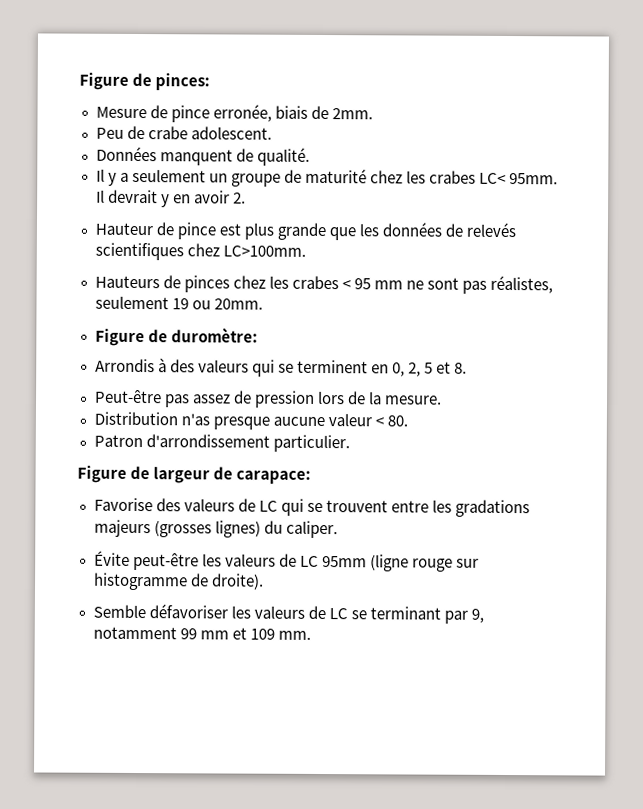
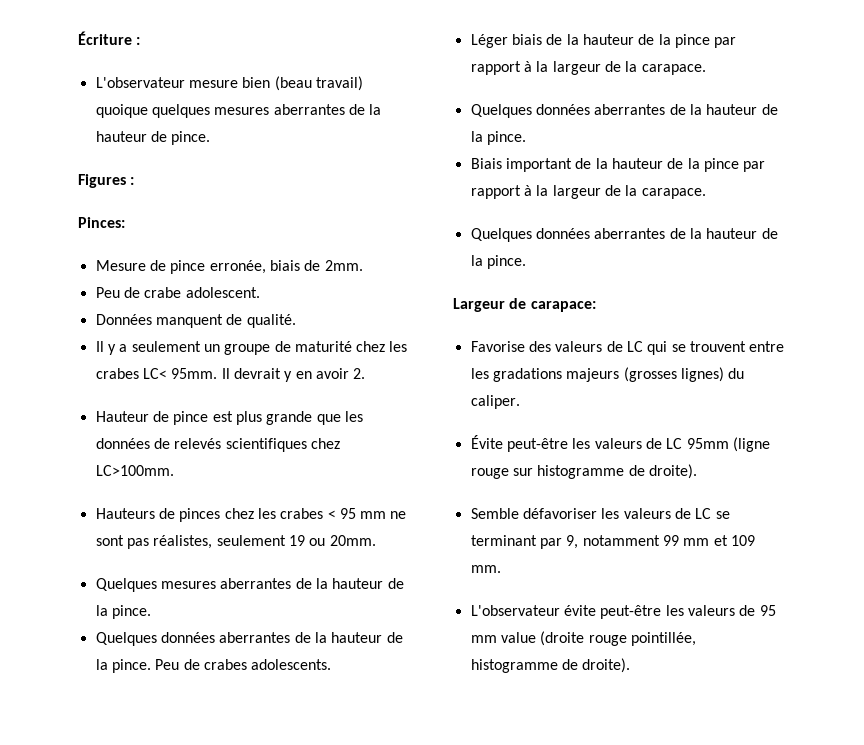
[79,72,211,91] Figure de pinces: -> [78,31,141,45] [95,76,363,91] [95,104,382,118] [95,131,211,145] [78,174,135,188] [78,217,125,228] Écriture : // L'observateur mesure bien (beau travail) quoique quelques mesures aberrantes de la hauteur de pince. // Figures : // Pinces:
[94,327,258,347] [94,358,468,377] [94,389,442,408] [93,411,408,430] [93,434,350,453] [77,465,211,484] Figure de duromètre: // Arrondis à des valeurs qui se terminent en 0, 2, 5 et 8. // Peut-être pas assez de pression lors de la mesure. // Distribution n'as presque aucune valeur < 80. // Patron d'arrondissement particulier. // Figure de largeur -> [95,578,404,592] [95,605,151,619] [95,632,403,646] [95,659,332,673] [470,34,737,48] [470,61,706,75] [470,104,778,118] [470,131,526,145] [470,158,766,172] [470,185,706,199] [470,228,778,242] [470,255,526,269] [453,298,505,312] Quelques mesures aberrantes de la hauteur de la pince. // Quelques données aberrantes de la hauteur de la pince. Peu de crabes adolescents. // Léger biais de la hauteur de la pince par rapport à la largeur de la carapace. // Quelques données aberrantes de la hauteur de la pince. // Biais important de la hauteur de la pince par rapport à la largeur de la carapace. // Quelques données aberrantes de la hauteur de la pince. // Largeur
(311, 635) none -> [470,605,776,619] [470,631,696,646] [470,658,631,673] // L'observateur évite peut-être les valeurs de 95 mm value (droite rouge pointillée, histogramme de droite).

